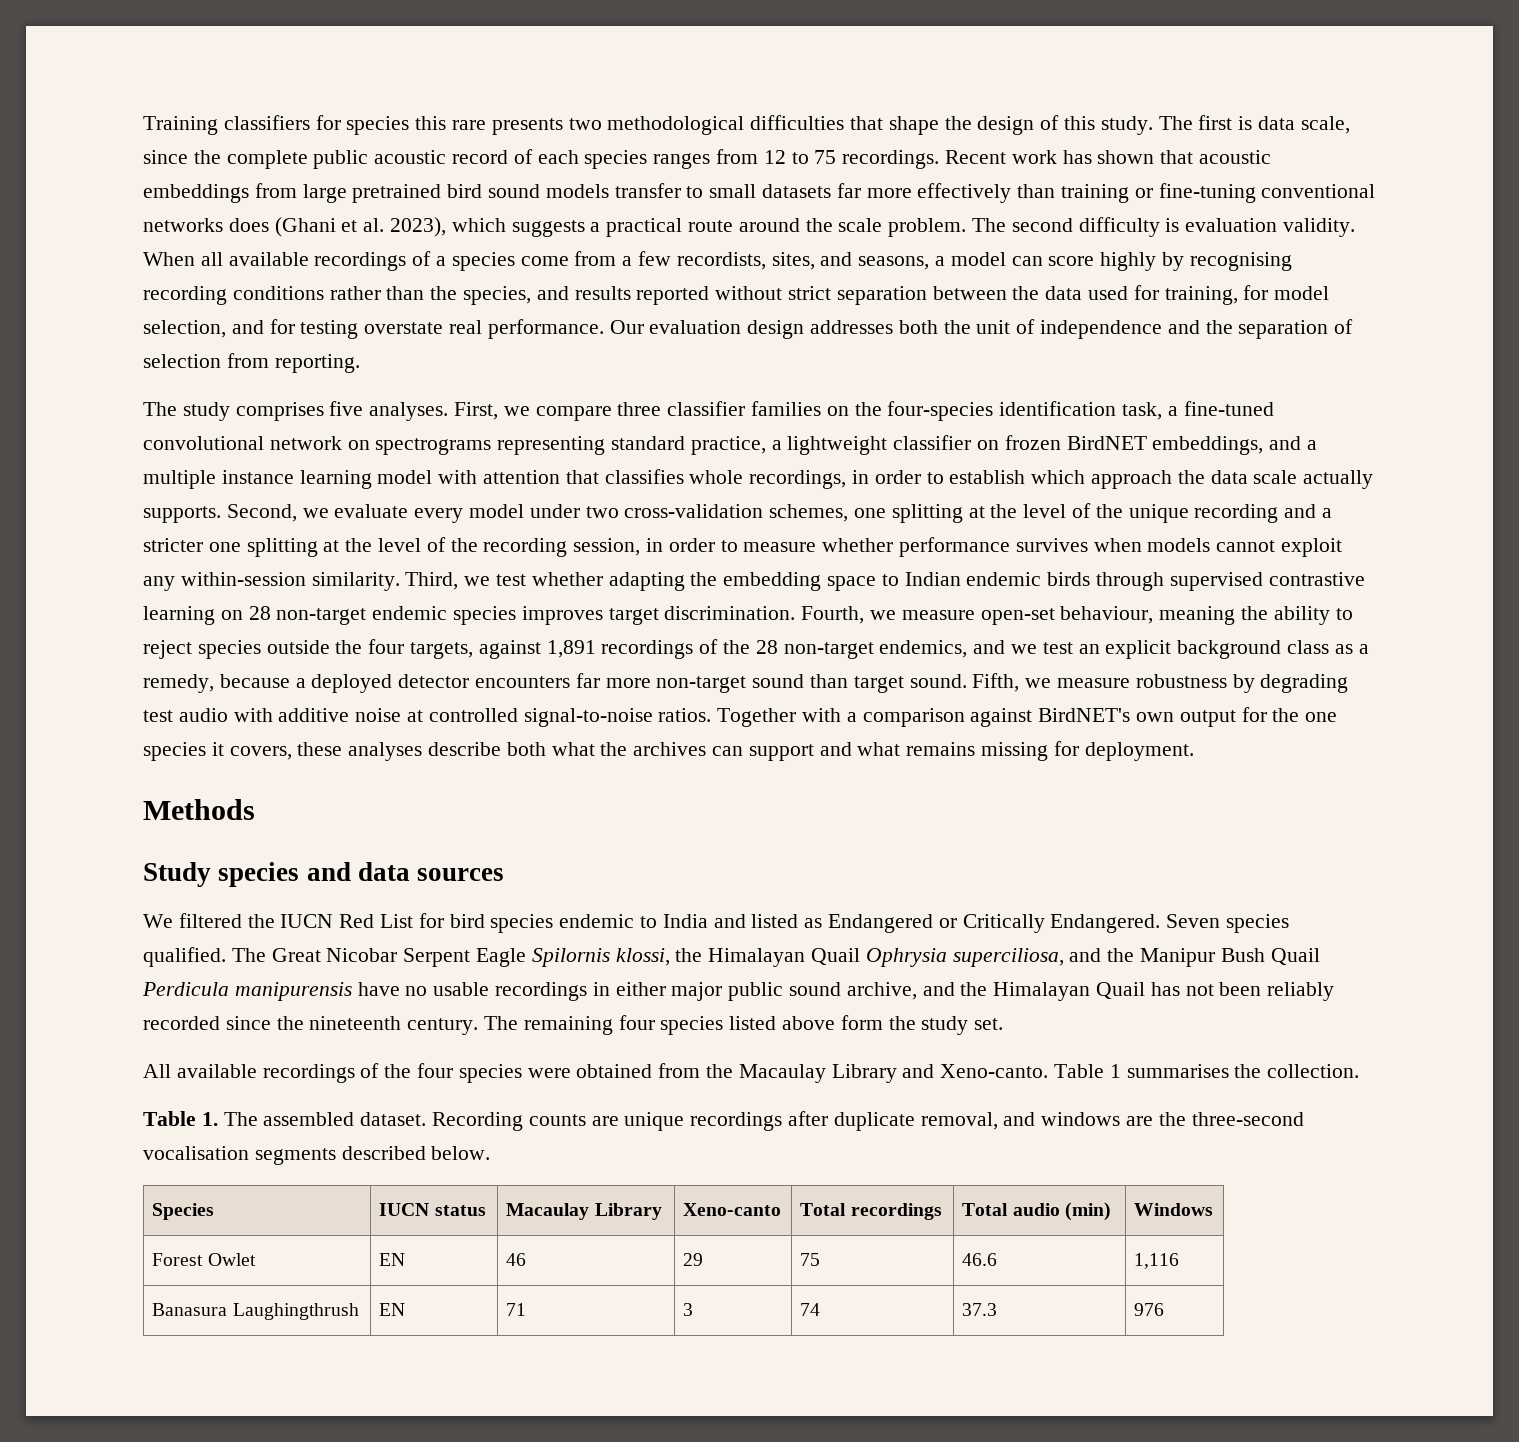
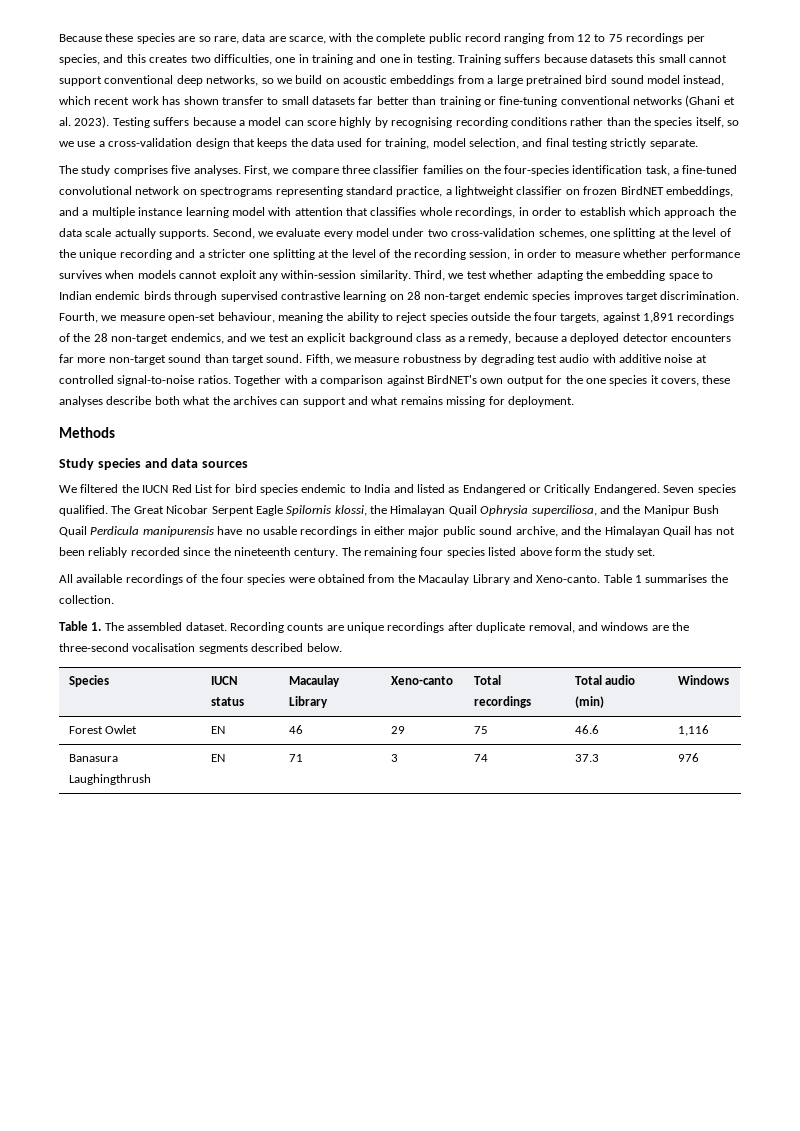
[143,115,1350,135] [143,149,1194,169] Training classifiers for species this rare presents two methodological difficulties that shape the design of this study. The first is data scale, since the complete public acoustic record of each species ranges from 12 to 75 recordings. Recent work has shown that -> [59,33,705,44] [59,54,728,65] [59,75,340,86] Because these species are so rare, data are scarce, with the complete public record ranging from 12 to 75 recordings per species, and this creates two difficulties, one in training and one in testing. Training suffers because datasets this small cannot support conventional deep networks, so we build on
(297, 190) none -> [487,78,494,84] a
[545,184,609,198] models -> [647,75,725,86] [59,96,219,105] model instead, which recent work has shown
[866,183,1012,203] more effectively -> [376,96,409,105] better
[228,218,269,232] does -> (682, 100) none
[390,217,1356,237] [143,251,930,271] 2023), which suggests a practical route around the scale problem. The second difficulty is evaluation validity. When all available recordings of a species come from a few recordists, sites, and seasons, -> [74,116,236,128] 2023). Testing suffers because
[463,286,1007,305] species, and results reported without strict separation between -> [654,117,740,128] [59,138,288,149] species itself, so we use a cross-validation design that keeps
[1243,285,1269,300] for -> (430, 143) none
[269,319,1354,339] [143,353,360,373] for testing overstate real performance. Our evaluation design addresses both the unit of independence and the separation of selection from reporting. -> [545,138,698,149] final testing strictly separate.

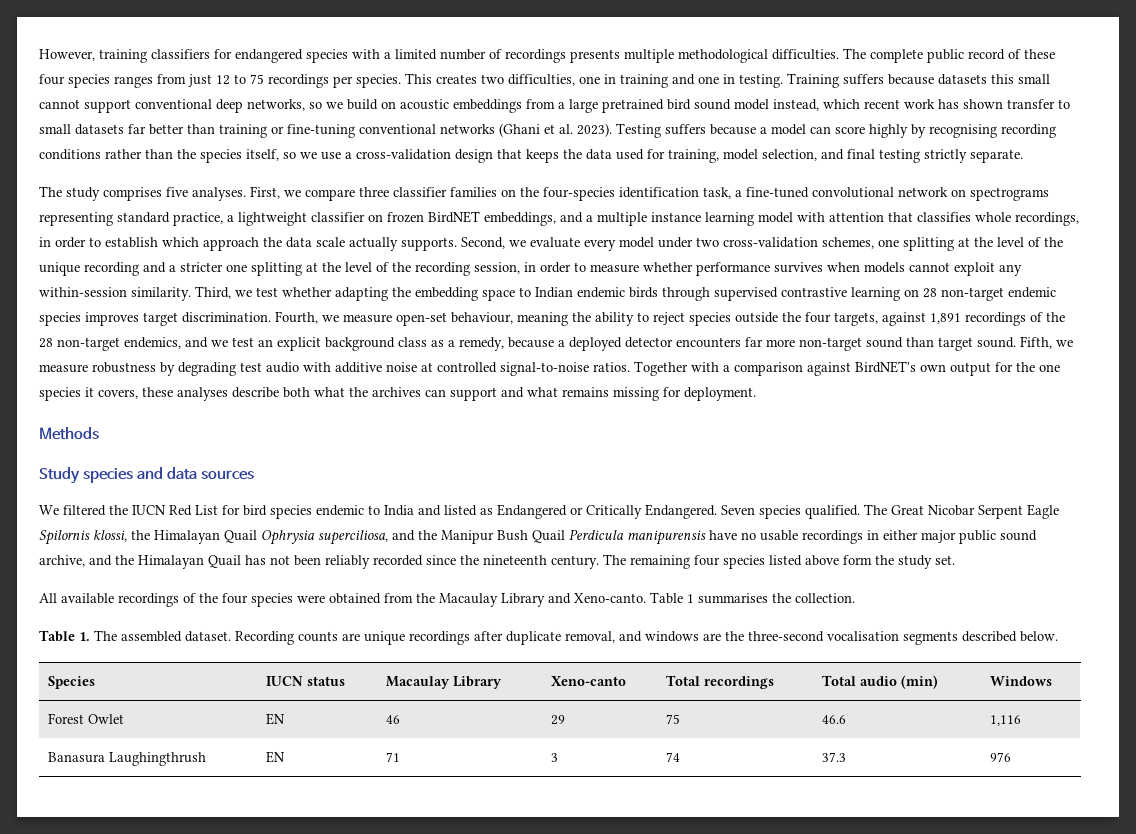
[59,33,574,44] Because these species are so rare, data are scarce, with the complete public record ranging from -> [39,48,1055,63] [39,74,212,88] However, training classifiers for endangered species with a limited number of recordings presents multiple methodological difficulties. The complete public record of these four species ranges from just
[59,54,146,65] species, and this -> [356,73,432,88] species. This

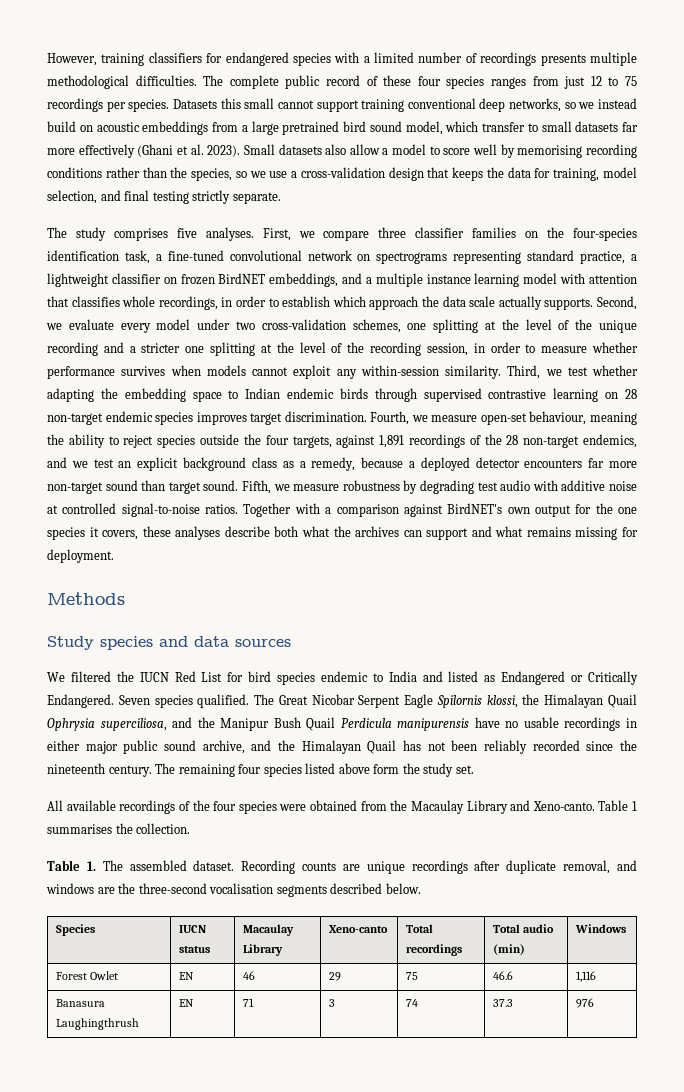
[405,73,987,88] This creates two difficulties, one in training and one in testing. Training suffers because datasets -> [172,99,217,109] Datasets
(131, 106) none -> [361,99,405,112] training
(343, 105) none -> [598,98,637,109] instead
[734,99,1003,111] model instead, which recent work has shown -> [405,121,479,135] model, which
[149,123,997,138] better than training or fine-tuning conventional networks (Ghani et al. 2023). Testing suffers because a model can score highly by recognising -> [47,144,583,158] more effectively (Ghani et al. 2023). Small datasets also allow a model to score well by memorising
[200,149,279,163] species itself, -> [191,168,233,181] species,
[616,149,644,160] used -> (531, 172) none

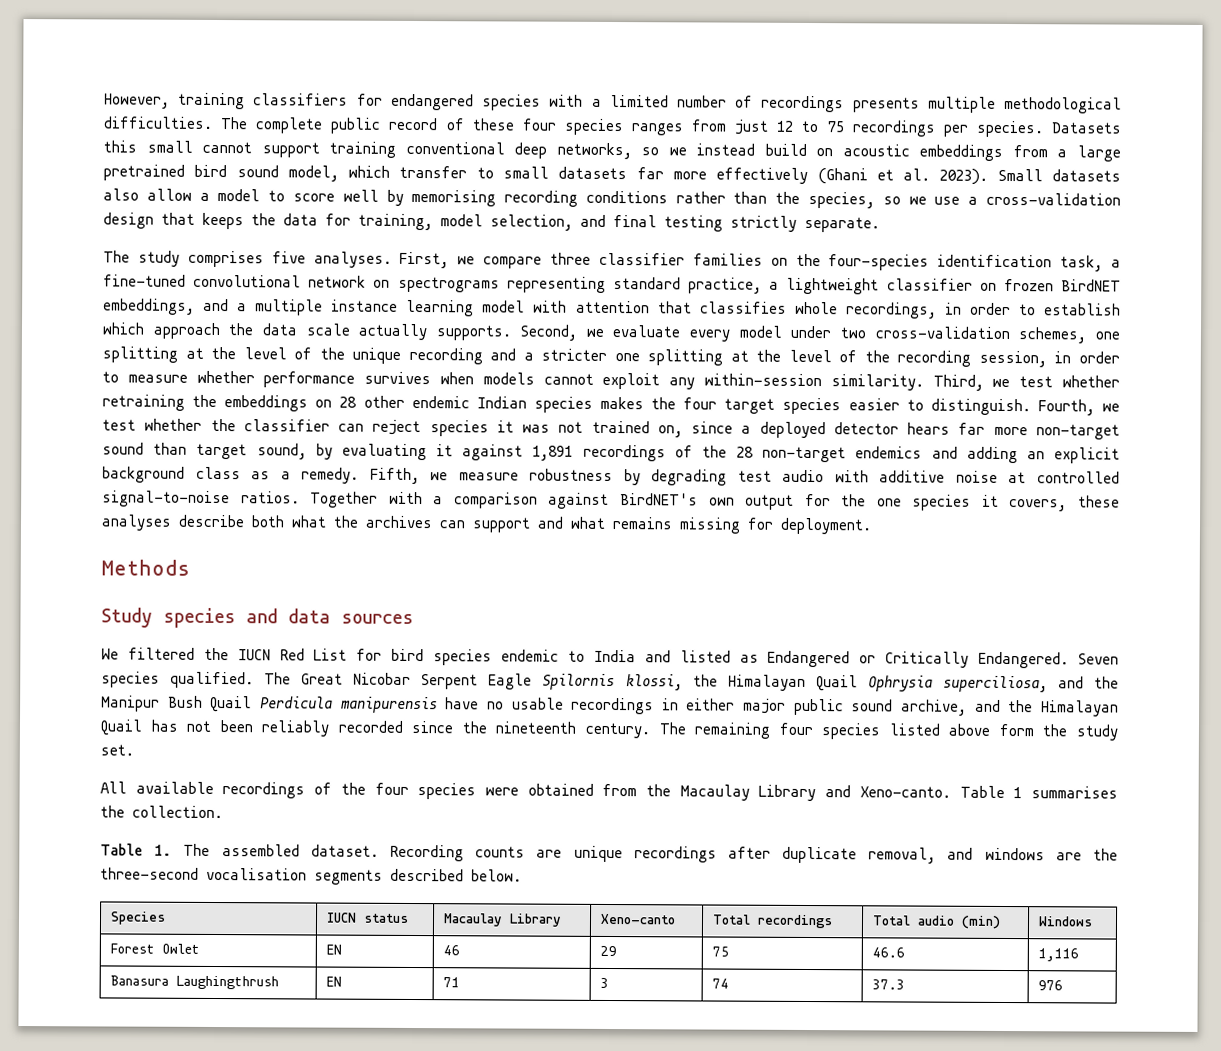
[47,388,637,402] [47,411,637,425] [47,434,332,448] adapting the embedding space to Indian endemic birds through supervised contrastive learning on 28 non-target endemic species improves target discrimination. Fourth, we measure open-set behaviour, meaning the ability to reject species outside the four targets, -> [102,394,1120,416] [102,418,1121,440] [102,442,453,461] retraining the embeddings on 28 other endemic Indian species makes the four target species easier to distinguish. Fourth, we test whether the classifier can reject species it was not trained on, since a deployed detector hears far more non-target sound than target sound, by evaluating it
[583,434,637,448] [47,457,114,468] endemics, and we test -> [855,446,1018,464] endemics and adding
[311,457,637,471] [47,480,239,494] remedy, because a deployed detector encounters far more non-target sound than target sound. -> [301,467,360,484] remedy.

